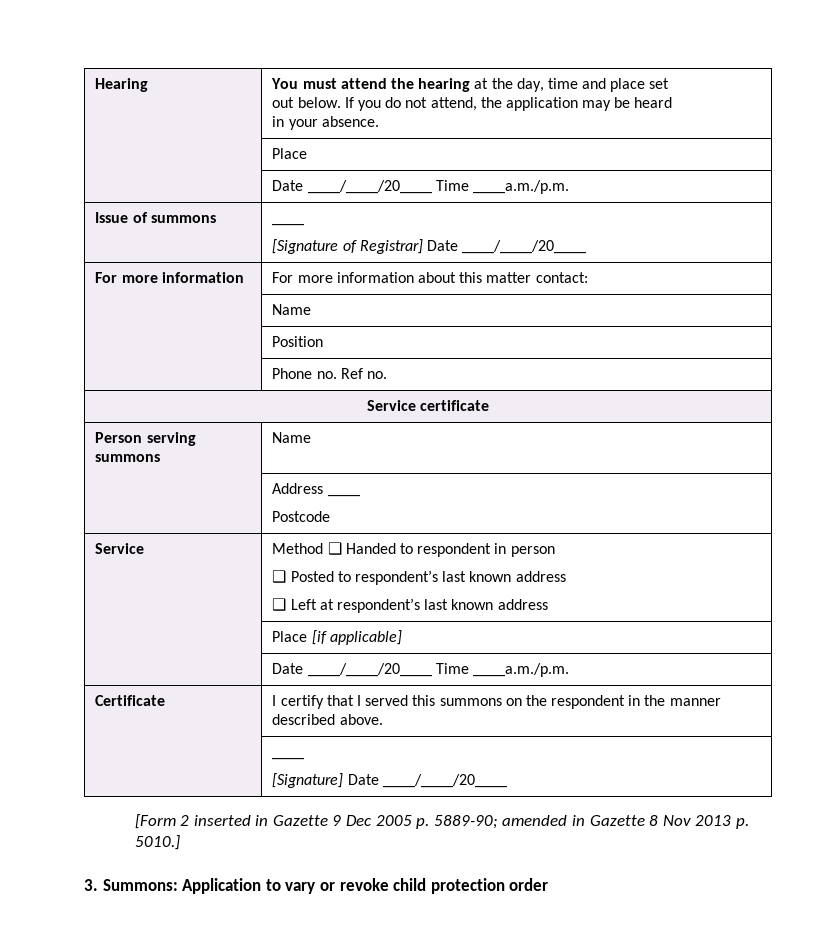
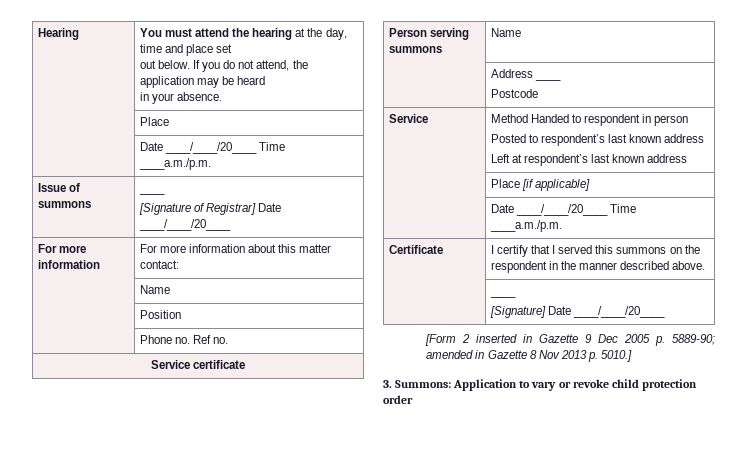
[327,542,342,555] ❑ -> (528, 118) none
[272,570,287,583] ❑ -> (689, 120) none
[272,598,287,611] ❑ -> (705, 138) none

